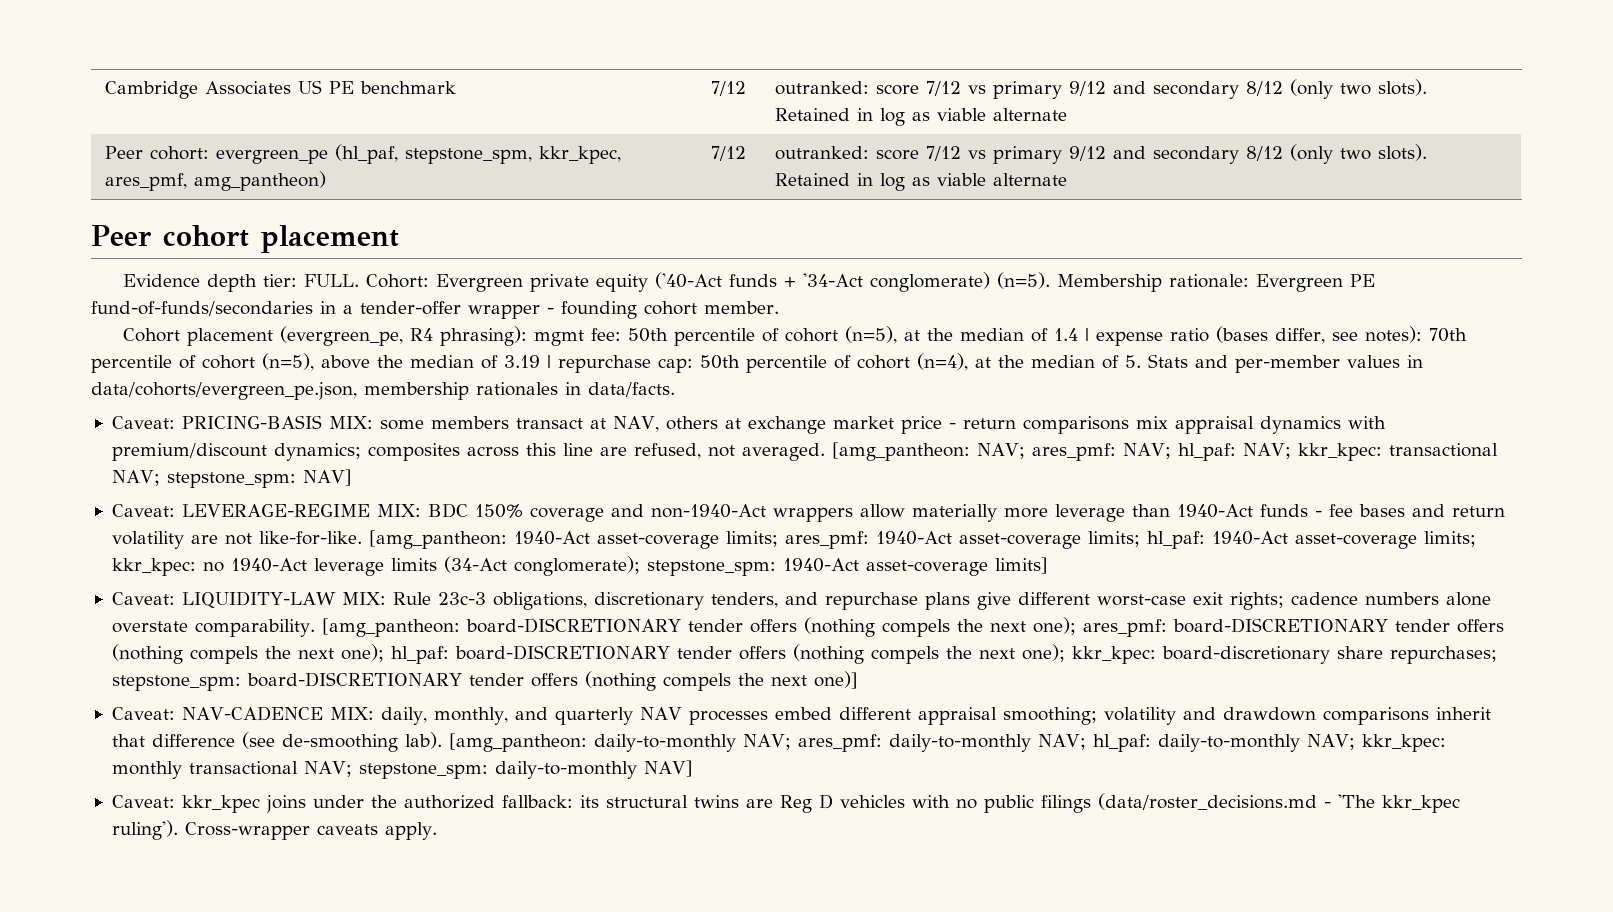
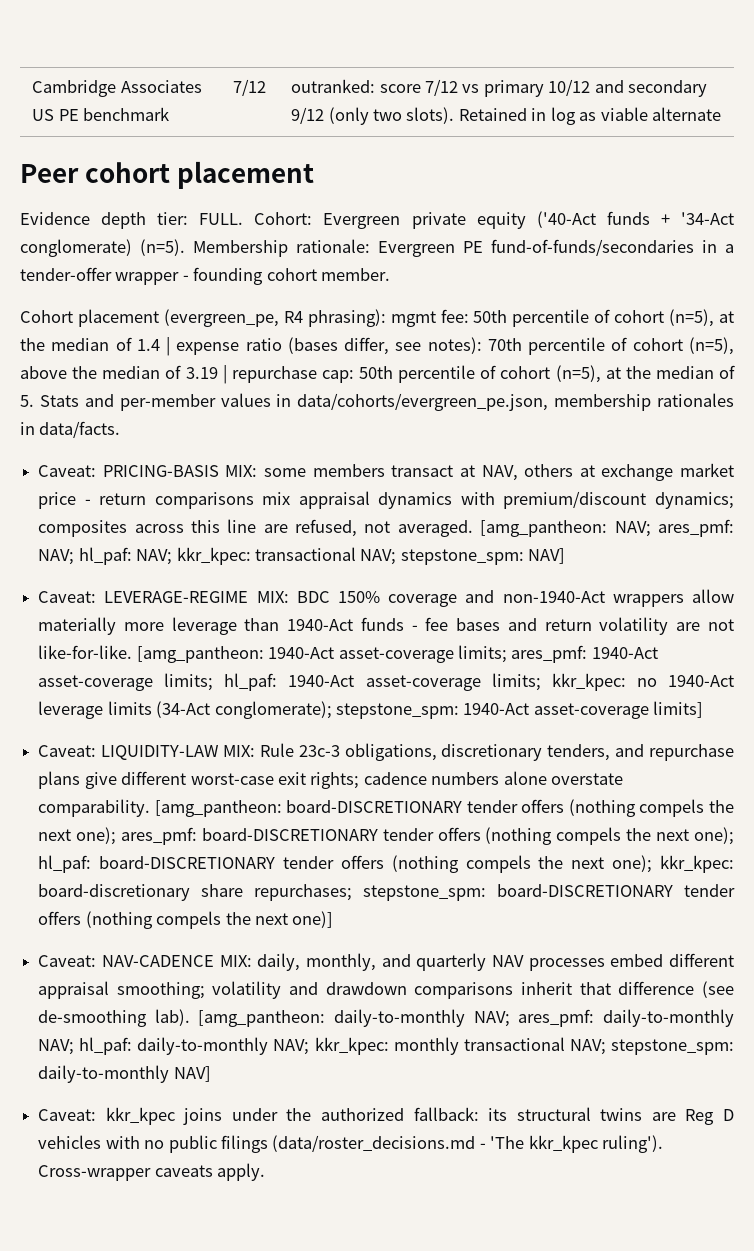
[1068,79,1427,99] [774,108,1067,126] [104,144,621,164] [104,171,326,191] [710,146,746,161] [774,146,1283,164] 9/12 and secondary 8/12 (only two slots). Retained in log as viable alternate // Peer cohort: evergreen_pe (hl_paf, stepstone_spm, kkr_kpec, ares_pmf, amg_pantheon) | 7/12 | outranked: score 7/12 vs primary 9/12 and secondary 8/12 -> [548,79,708,97] [291,107,325,124] 10/12 and secondary 9/12
[917,353,968,371] (n=4), -> [555,365,601,383] (n=5),

